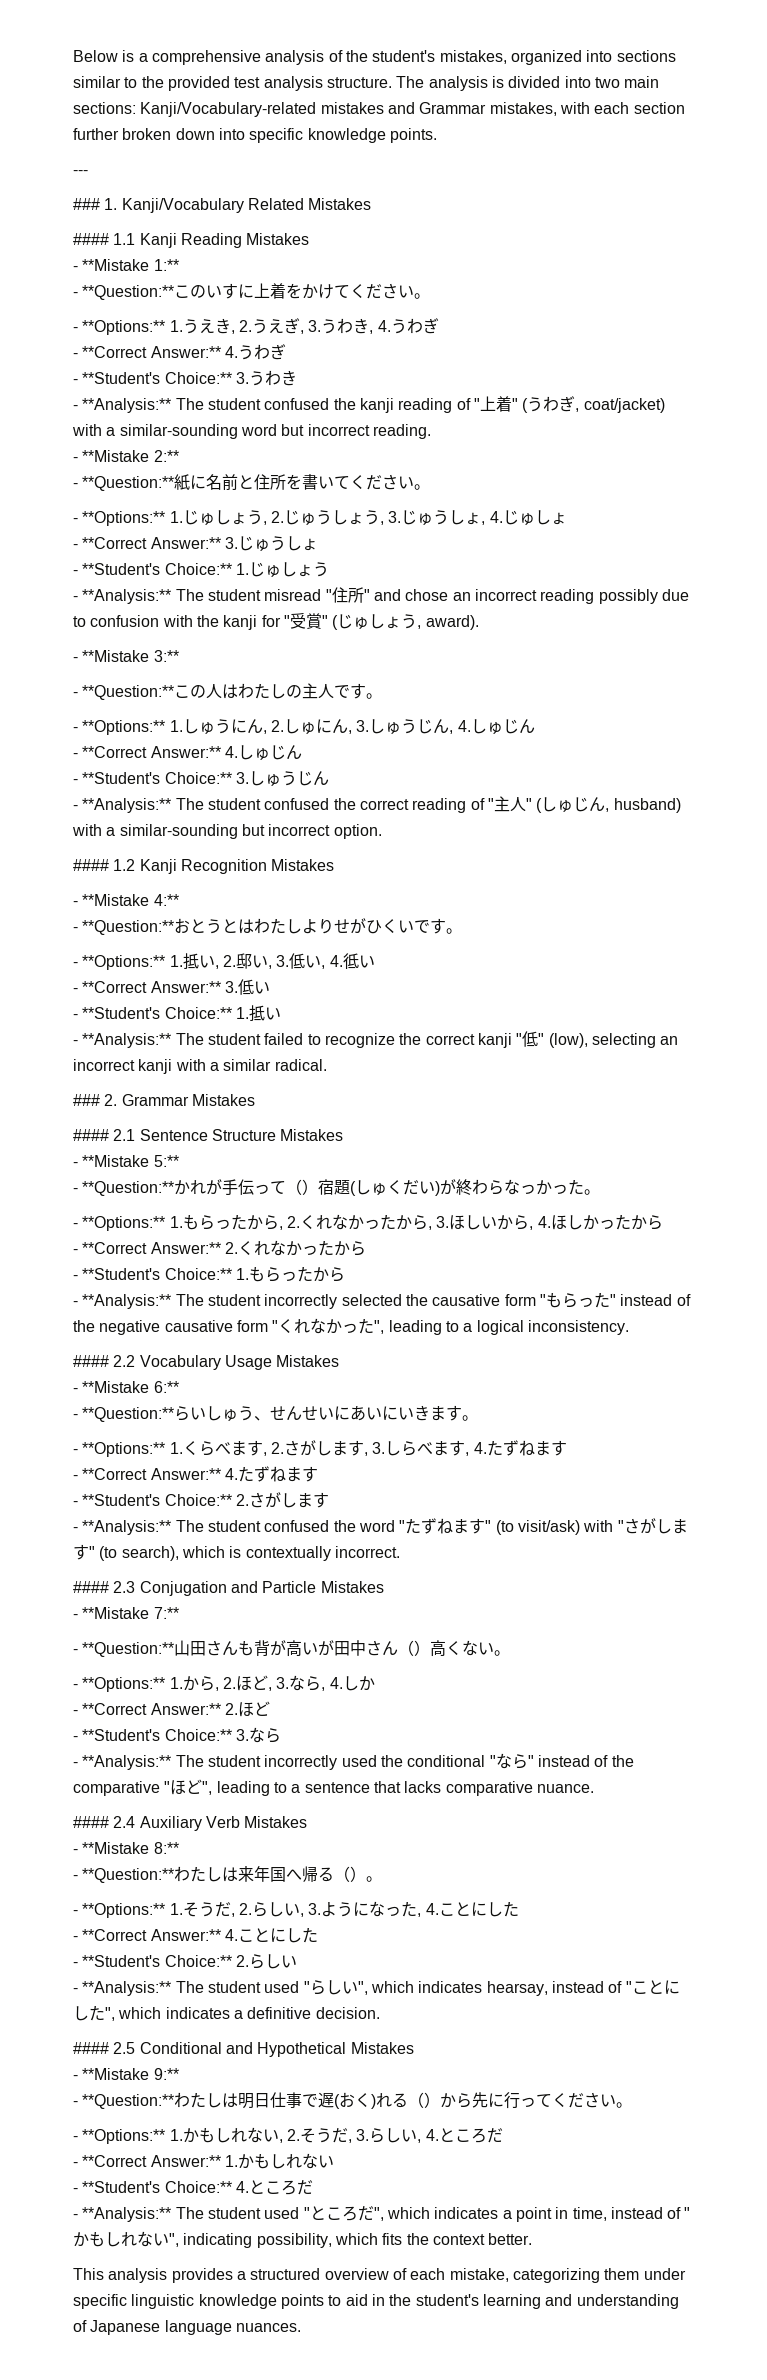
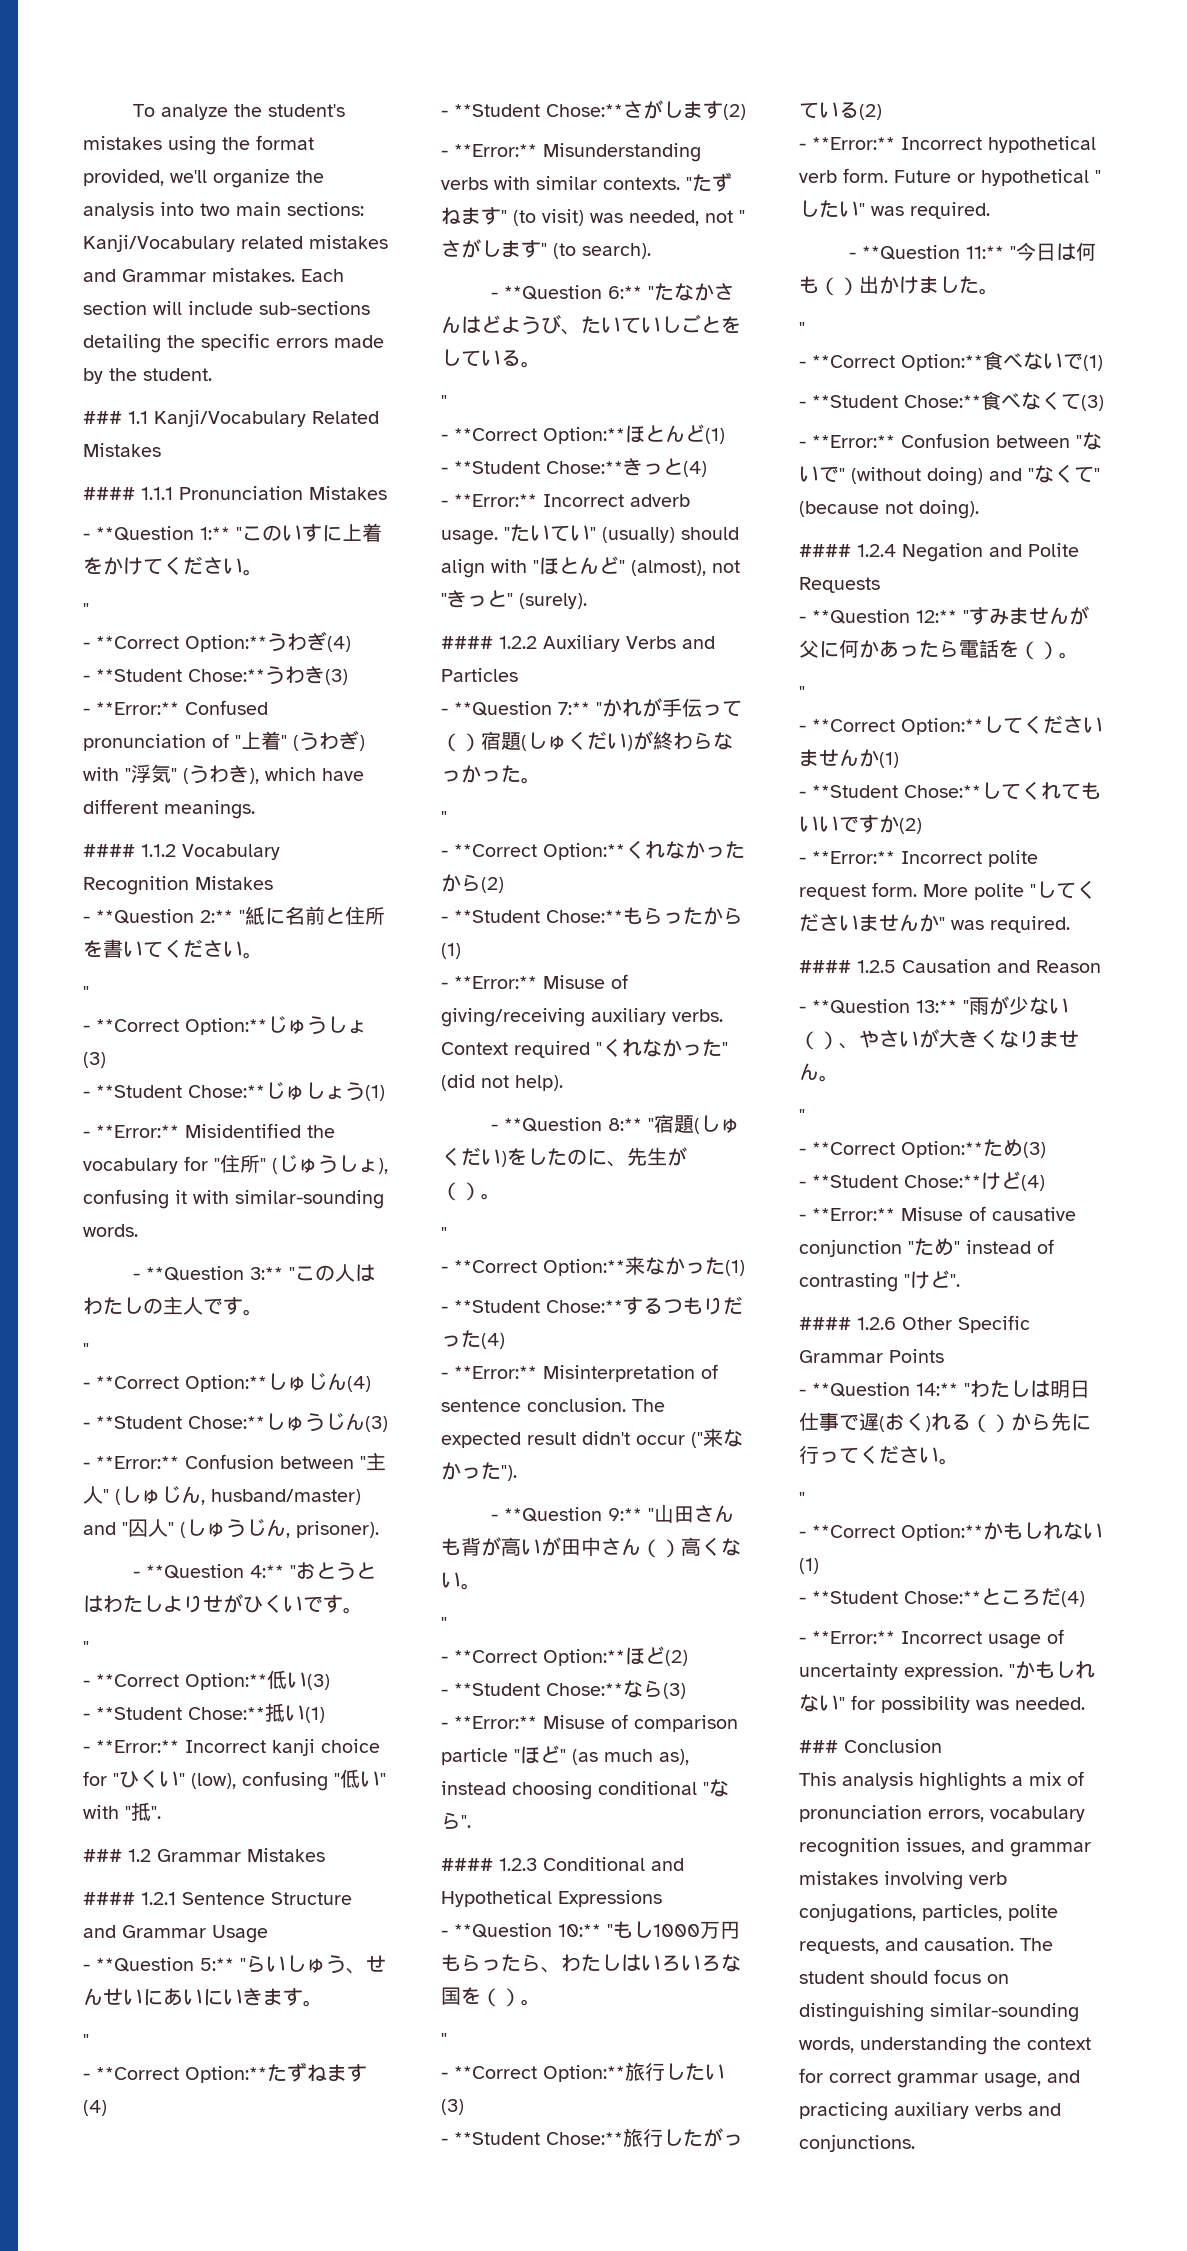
[73,50,676,65] [73,76,561,91] Below is a comprehensive analysis of the student's mistakes, organized into sections similar to the provided test analysis structure. The analysis is divided -> [132,104,345,120] [83,135,314,155] [83,169,324,188] [83,202,154,219] To analyze the student's mistakes using the format provided, we'll organize the analysis
[140,102,317,117] Kanji/Vocabulary-related -> [83,234,303,252] Kanji/Vocabulary related
[489,102,685,116] [73,128,437,143] [73,170,88,175] [73,198,118,210] mistakes, with each section further broken down into specific knowledge points. // --- // ### 1. -> [212,268,344,282] [83,301,370,315] [83,333,384,353] [83,368,212,384] [83,411,148,424] mistakes. Each section will include sub-sections detailing the specific errors made by the student. // ### 1.1
[113,233,310,248] [73,259,150,271] 1.1 Kanji Reading Mistakes // - **Mistake -> [141,486,387,500] [83,526,194,541] 1.1.1 Pronunciation Mistakes // - **Question
[73,285,175,300] // - **Question:** -> [236,527,242,540] "
[73,318,439,335] [73,344,286,360] [73,370,297,386] [73,398,453,413] // - **Options:** 1.うえき, 2.うえぎ, 3.うわき, 4.うわぎ // - **Correct Answer:** 4.うわぎ // - **Student's Choice:** 3.うわき // - **Analysis:** The student confused the kanji reading -> [83,603,89,616] [83,631,351,652] [83,666,348,685] [83,700,268,715] [83,734,206,751] // " // - **Correct Option:**うわぎ(4) // - **Student Chose:**うわき(3) // - **Error:** Confused pronunciation
[575,398,665,413] [72,424,431,439] [73,450,150,462] , coat/jacket) with a similar-sounding word but incorrect reading. // - **Mistake -> [359,735,365,751] [83,764,364,784] [83,799,255,819] [83,844,280,860] [83,876,273,895] [83,909,194,924] ) with "浮気" (うわき), which have different meanings. // #### 1.1.2 Vocabulary Recognition Mistakes // - **Question
[73,476,175,491] // - **Question:** -> [239,910,245,923] "
[73,510,567,526] [73,536,318,551] [73,562,329,577] [73,587,689,604] [73,613,479,630] [73,650,179,662] [73,685,175,700] // - **Options:** 1.じゅしょう, 2.じゅうしょう, 3.じゅうしょ, 4.じゅしょ // - **Correct Answer:** 3.じゅうしょ // - **Student's Choice:** 1.じゅしょう // - **Analysis:** The student misread "住所" and chose an incorrect reading possibly due to confusion with the kanji for "受賞" (じゅしょう, award). // - **Mistake 3:** // - **Question:** -> [83,986,89,999] [83,1016,367,1035] [83,1052,106,1068] [83,1082,385,1101] [83,1123,335,1138] [83,1154,388,1174] [83,1189,384,1209] [83,1224,138,1237] [132,1266,295,1281] // " // - **Correct Option:**じゅうしょ(3) // - **Student Chose:**じゅしょう(1) // - **Error:** Misidentified the vocabulary for "住所" (じゅうしょ), confusing it with similar-sounding words. // - **Question 3:** "
[73,719,535,735] [73,745,302,760] [73,771,329,786] [73,798,485,813] // - **Options:** 1.しゅうにん, 2.しゅにん, 3.しゅうじん, 4.しゅじん // - **Correct Answer:** 4.しゅじん // - **Student's Choice:** 3.しゅうじん // - **Analysis:** The student confused the correct reading of -> [83,1343,89,1356] [83,1373,371,1392] [83,1413,388,1432] [83,1454,354,1469] // " // - **Correct Option:**しゅじん(4) // - **Student Chose:**しゅうじん(3) // - **Error:** Confusion between
[613,798,681,813] [72,824,382,839] [73,859,335,874] [73,894,150,906] husband) with a similar-sounding but incorrect option. // #### 1.2 Kanji Recognition Mistakes // - **Mistake -> [211,1489,361,1505] [83,1519,379,1538] [132,1564,244,1579] husband/master) and "囚人" (しゅうじん, prisoner). // - **Question
[73,920,175,935] // - **Question:** -> [289,1565,296,1578] "
[73,953,375,970] [73,979,270,995] [73,1005,281,1022] [73,1031,679,1048] [73,1059,327,1074] [73,1094,118,1106] - **Options:** 1.抵い, 2.邸い, 3.低い, 4.彽い // - **Correct Answer:** 3.低い // - **Student's Choice:** 1.抵い // - **Analysis:** The student failed to recognize the correct kanji "低" (low), selecting an incorrect kanji with a similar radical. // ### 2. -> [83,1641,89,1654] [83,1670,330,1690] [83,1703,325,1723] [83,1738,380,1756] [83,1769,386,1791] [83,1802,161,1821] [83,1849,151,1862] " // - **Correct Option:**低い(3) // - **Student Chose:**抵い(1) // - **Error:** Incorrect kanji choice for "ひくい" (low), confusing "低い" with "抵". // ### 1.2
[113,1129,136,1141] 2.1 -> [141,1892,176,1905] 1.2.1
[280,1129,344,1141] [73,1155,150,1167] Mistakes // - **Mistake -> [83,1925,268,1943] [83,1957,194,1972] and Grammar Usage // - **Question
[73,1181,175,1196] // - **Question:** -> [240,1955,386,1974] [83,1988,323,2007] [83,2034,89,2047] [83,2062,367,2083] [83,2100,107,2116] [441,100,746,120] [441,143,701,162] [441,172,732,192] [441,207,745,226] [441,239,651,259] [490,283,734,301] [441,314,741,335] [441,349,541,368] [441,395,447,408] [441,424,725,444] [441,458,707,477] [441,494,690,507] [441,524,739,545] [441,556,740,578] [441,590,587,609] [441,635,715,652] [441,668,518,682] [441,701,602,716] "らいしゅう、せんせいにあいにいきます。 // " // - **Correct Option:**たずねます(4) // - **Student Chose:**さがします(2) // - **Error:** Misunderstanding verbs with similar contexts. "たずねます" (to visit) was needed, not "さがします" (to search). // - **Question 6:** "たなかさんはどようび、たいていしごとをしている。 // " // - **Correct Option:**ほとんど(1) // - **Student Chose:**きっと(4) // - **Error:** Incorrect adverb usage. "たいてい" (usually) should align with "ほとんど" (almost), not "きっと" (surely). // #### 1.2.2 Auxiliary Verbs and Particles // - **Question 7:** "
[73,1214,663,1231] [73,1240,366,1256] [73,1266,345,1282] [73,1292,691,1309] [73,1318,629,1335] [73,1355,340,1370] [73,1381,179,1393] [73,1405,479,1422] [73,1440,567,1457] [73,1466,318,1482] [73,1492,329,1508] [73,1518,688,1535] [73,1544,400,1561] [73,1581,384,1596] [73,1607,179,1619] [73,1642,175,1657] // - **Options:** 1.もらったから, 2.くれなかったから, 3.ほしいから, 4.ほしかったから // - **Correct Answer:** 2.くれなかったから // - **Student's Choice:** 1.もらったから // - **Analysis:** The student incorrectly selected the causative form "もらった" instead of the negative causative form "くれなかった", leading to a logical inconsistency. // #### 2.2 Vocabulary Usage Mistakes // - **Mistake 6:** // - **Question:**らいしゅう、せんせいにあいにいきます。 // - **Options:** 1.くらべます, 2.さがします, 3.しらべます, 4.たずねます // - **Correct Answer:** 4.たずねます // - **Student's Choice:** 2.さがします // - **Analysis:** The student confused the word "たずねます" (to visit/ask) with "さがします" (to search), which is contextually incorrect. // #### 2.3 Conjugation and Particle Mistakes // - **Mistake 7:** // - **Question:** -> [441,811,447,824] [441,840,745,860] [441,874,504,893] [441,907,743,925] [441,943,461,959] [441,974,628,989] [441,1008,723,1027] [441,1038,728,1058] [441,1074,563,1091] [490,1114,740,1134] [441,1147,687,1167] [441,1182,501,1201] [441,1227,447,1240] [441,1256,745,1276] [441,1296,743,1315] [441,1330,505,1349] [441,1364,718,1382] [441,1398,665,1412] [441,1428,743,1448] [441,1462,517,1481] [490,1507,654,1522] // " // - **Correct Option:**くれなかったから(2) // - **Student Chose:**もらったから(1) // - **Error:** Misuse of giving/receiving auxiliary verbs. Context required "くれなかった" (did not help). // - **Question 8:** "宿題(しゅくだい)をしたのに、先生が（）。 // " // - **Correct Option:**来なかった(1) // - **Student Chose:**するつもりだった(4) // - **Error:** Misinterpretation of sentence conclusion. The expected result didn't occur ("来なかった"). // - **Question 9:** "
[73,1675,375,1692] [73,1701,270,1717] [73,1727,281,1743] [73,1753,634,1770] [73,1779,594,1796] [73,1816,308,1831] [73,1842,179,1854] [73,1866,383,1883] [73,1901,519,1918] [73,1927,318,1943] [73,1954,297,1969] [73,1980,680,1996] [73,2005,380,2021] [73,2042,414,2057] [73,2068,179,2080] [73,2094,175,2109] - **Options:** 1.から, 2.ほど, 3.なら, 4.しか // - **Correct Answer:** 2.ほど // - **Student's Choice:** 3.なら // - **Analysis:** The student incorrectly used the conditional "なら" instead of the comparative "ほど", leading to a sentence that lacks comparative nuance. // #### 2.4 Auxiliary Verb Mistakes // - **Mistake 8:** // - **Question:**わたしは来年国へ帰る（）。 // - **Options:** 1.そうだ, 2.らしい, 3.ようになった, 4.ことにした // - **Correct Answer:** 4.ことにした // - **Student's Choice:** 2.らしい // - **Analysis:** The student used "らしい", which indicates hearsay, instead of "ことにした", which indicates a definitive decision. // #### 2.5 Conditional and Hypothetical Mistakes // - **Mistake 9:** // - **Question:** -> [441,1617,447,1630] [441,1646,688,1666] [441,1680,686,1699] [441,1714,738,1732] [441,1745,689,1765] [441,1779,729,1800] [441,1812,471,1829] [441,1857,684,1871] [441,1890,662,1907] [441,1921,740,1939] [441,1954,741,1973] [441,1987,541,2007] [441,2033,447,2046] [441,2062,725,2082] [441,2099,464,2115] [441,2128,743,2147] [799,102,882,120] [799,136,1096,153] [799,168,1101,186] [799,200,990,219] [848,242,1096,261] [799,275,999,296] [799,322,805,335] [799,351,1103,371] [799,391,1104,411] [799,432,1102,450] [799,464,1100,486] [799,500,979,519] [799,543,1079,562] [799,577,880,593] [799,606,1089,625] [799,639,1079,660] [799,686,805,699] [799,715,1103,735] [799,749,899,768] [799,781,1101,800] [799,815,922,834] [799,850,1038,867] [799,880,1096,900] [799,913,1070,933] [799,959,1101,973] [799,996,1069,1015] [799,1029,1079,1050] [799,1063,839,1082] [799,1109,805,1122] [799,1139,1046,1158] [799,1171,1045,1191] [799,1206,1076,1221] [799,1238,1054,1257] [799,1270,960,1292] [799,1315,1030,1333] [799,1349,944,1363] [799,1382,970,1397] " // - **Correct Option:**ほど(2) // - **Student Chose:**なら(3) // - **Error:** Misuse of comparison particle "ほど" (as much as), instead choosing conditional "なら". // #### 1.2.3 Conditional and Hypothetical Expressions // - **Question 10:** "もし1000万円もらったら、わたしはいろいろな国を（）。 // " // - **Correct Option:**旅行したい(3) // - **Student Chose:**旅行したがっている(2) // - **Error:** Incorrect hypothetical verb form. Future or hypothetical "したい" was required. // - **Question 11:** "今日は何も（）出かけました。 // " // - **Correct Option:**食べないで(1) // - **Student Chose:**食べなくて(3) // - **Error:** Confusion between "ないで" (without doing) and "なくて" (because not doing). // #### 1.2.4 Negation and Polite Requests // - **Question 12:** "すみませんが父に何かあったら電話を（）。 // " // - **Correct Option:**してくださいませんか(1) // - **Student Chose:**してくれてもいいですか(2) // - **Error:** Incorrect polite request form. More polite "してくださいませんか" was required. // #### 1.2.5 Causation and Reason // - **Question 13:** "雨が少ない（）、やさいが大きくなりません。 // " // - **Correct Option:**ため(3) // - **Student Chose:**けど(4) // - **Error:** Misuse of causative conjunction "ため" instead of contrasting "けど". // #### 1.2.6 Other Specific Grammar Points // - **Question 14:** "
[73,2127,503,2144] [73,2153,334,2169] [73,2180,313,2195] [73,2206,691,2222] [73,2231,533,2248] [73,2268,686,2283] [73,2294,679,2309] [73,2320,301,2335] // - **Options:** 1.かもしれない, 2.そうだ, 3.らしい, 4.ところだ // - **Correct Answer:** 1.かもしれない // - **Student's Choice:** 4.ところだ // - **Analysis:** The student used "ところだ", which indicates a point in time, instead of "かもしれない", indicating possibility, which fits the context better. // This analysis provides a structured overview of each mistake, categorizing them under specific linguistic knowledge points to aid in the student's learning and understanding of Japanese language nuances. -> [799,1492,805,1505] [799,1522,1103,1541] [799,1558,819,1574] [799,1587,1085,1607] [799,1629,1064,1649] [799,1661,1095,1680] [799,1694,1085,1713] [799,1739,942,1753] [799,1771,1084,1791] [799,1805,1085,1822] [799,1838,1091,1857] [799,1871,1007,1890] [799,1903,1058,1923] [799,1937,1053,1954] [799,1969,1009,1984] [799,2003,1079,2022] [799,2036,1091,2055] [799,2068,1080,2088] [799,2102,1061,2121] [799,2134,915,2152] // " // - **Correct Option:**かもしれない(1) // - **Student Chose:**ところだ(4) // - **Error:** Incorrect usage of uncertainty expression. "かもしれない" for possibility was needed. // ### Conclusion // This analysis highlights a mix of pronunciation errors, vocabulary recognition issues, and grammar mistakes involving verb conjugations, particles, polite requests, and causation. The student should focus on distinguishing similar-sounding words, understanding the context for correct grammar usage, and practicing auxiliary verbs and conjunctions.

